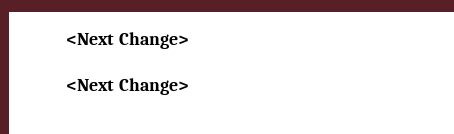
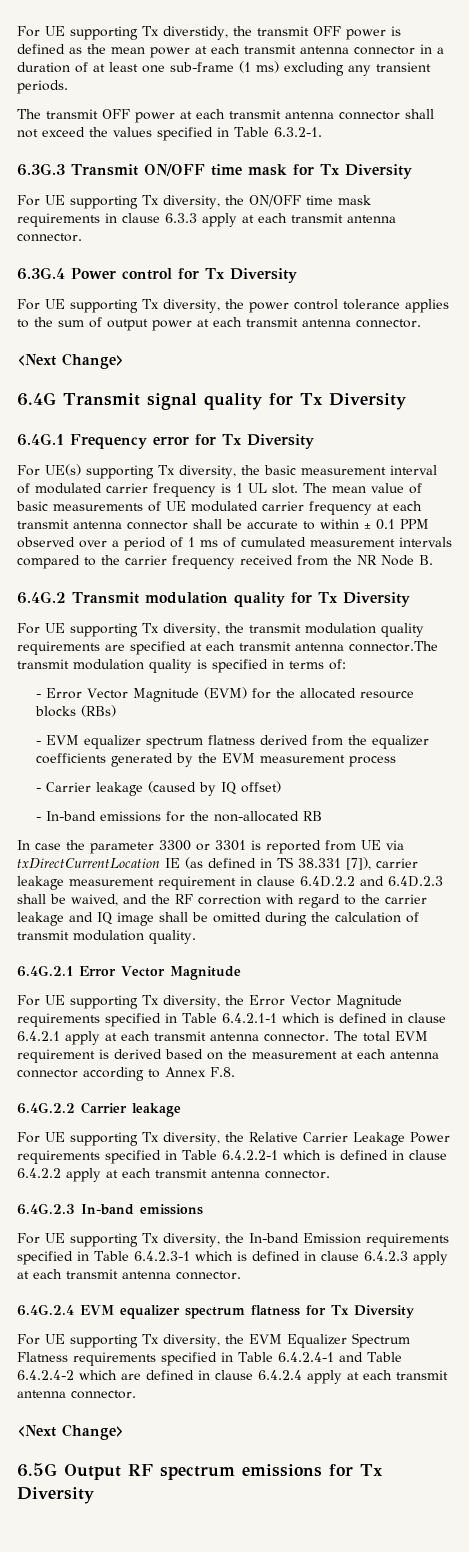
[66,32,189,49] [66,78,189,95] <Next Change> // <Next Change> -> [17,26,401,40] [17,44,444,58] [17,61,431,76] [17,80,68,94] [17,109,434,123] [17,127,322,141] [17,163,412,179] [17,195,371,209] [17,213,396,227] [17,233,82,242] [17,267,297,283] [17,299,449,313] [17,317,421,331] [17,353,124,369] [17,392,406,410] [17,433,314,449] [17,464,437,479] [17,483,422,497] [16,501,422,515] [17,519,429,530] [17,537,452,551] [17,555,433,569] [17,591,410,607] [17,623,424,637] [17,641,438,655] [17,659,346,673] [36,687,415,702] [35,705,117,717] [36,735,430,749] [36,753,397,767] [36,781,282,796] [36,811,323,822] [17,840,404,854] [17,857,418,870] [17,876,443,890] [17,894,427,908] [17,912,419,926] [17,930,196,944] [17,965,241,980] [17,995,402,1009] [17,1013,446,1027] [17,1031,428,1045] [17,1049,439,1063] [17,1067,235,1081] [17,1102,181,1117] [17,1132,450,1146] [17,1150,447,1164] [17,1168,330,1182] [17,1203,203,1215] [17,1233,449,1247] [17,1251,448,1265] [17,1269,241,1280] [17,1304,414,1319] [17,1333,410,1348] [17,1352,402,1366] [17,1370,448,1384] [17,1390,136,1399] [17,1424,124,1440] [17,1463,383,1480] [17,1487,94,1504] For UE supporting Tx diverstidy, the transmit OFF power is defined as the mean power at each transmit antenna connector in a duration of at least one sub-frame (1 ms) excluding any transient periods. // The transmit OFF power at each transmit antenna connector shall not exceed the values specified in Table 6.3.2-1. // 6.3G.3 Transmit ON/OFF time mask for Tx Diversity // For UE supporting Tx diversity, the ON/OFF time mask requirements in clause 6.3.3 apply at each transmit antenna connector. // 6.3G.4 Power control for Tx Diversity // For UE supporting Tx diversity, the power control tolerance applies to the sum of output power at each transmit antenna connector. // <Next Change> // 6.4G Transmit signal quality for Tx Diversity // 6.4G.1 Frequency error for Tx Diversity // For UE(s) supporting Tx diversity, the basic measurement interval of modulated carrier frequency is 1 UL slot. The mean value of basic measurements of UE modulated carrier frequency at each transmit antenna connector shall be accurate to within ± 0.1 PPM observed over a period of 1 ms of cumulated measurement intervals compared to the carrier frequency received from the NR Node B. // 6.4G.2 Transmit modulation quality for Tx Diversity // For UE supporting Tx diversity, the transmit modulation quality requirements are specified at each transmit antenna connector.The transmit modulation quality is specified in terms of: // - Error Vector Magnitude (EVM) for the allocated resource blocks (RBs) // - EVM equalizer spectrum flatness derived from the equalizer coefficients generated by the EVM measurement process // - Carrier leakage (caused by IQ offset) // - In-band emissions for the non-allocated RB // In case the parameter 3300 or 3301 is reported from UE via txDirectCurrentLocation IE (as defined in TS 38.331 [7]), carrier leakage measurement requirement in clause 6.4D.2.2 and 6.4D.2.3 shall be waived, and the RF correction with regard to the carrier leakage and IQ image shall be omitted during the calculation of transmit modulation quality. // 6.4G.2.1 Error Vector Magnitude // For UE supporting Tx diversity, the Error Vector Magnitude requirements specified in Table 6.4.2.1-1 which is defined in clause 6.4.2.1 apply at each transmit antenna connector. The total EVM requirement is derived based on the measurement at each antenna connector according to Annex F.8. // 6.4G.2.2 Carrier leakage // For UE supporting Tx diversity, the Relative Carrier Leakage Power requirements specified in Table 6.4.2.2-1 which is defined in clause 6.4.2.2 apply at each transmit antenna connector. // 6.4G.2.3 In-band emissions // For UE supporting Tx diversity, the In-band Emission requirements specified in Table 6.4.2.3-1 which is defined in clause 6.4.2.3 apply at each transmit antenna connector. // 6.4G.2.4 EVM equalizer spectrum flatness for Tx Diversity // For UE supporting Tx diversity, the EVM Equalizer Spectrum Flatness requirements specified in Table 6.4.2.4-1 and Table 6.4.2.4-2 which are defined in clause 6.4.2.4 apply at each transmit antenna connector. // <Next Change> // 6.5G Output RF spectrum emissions for Tx Diversity

